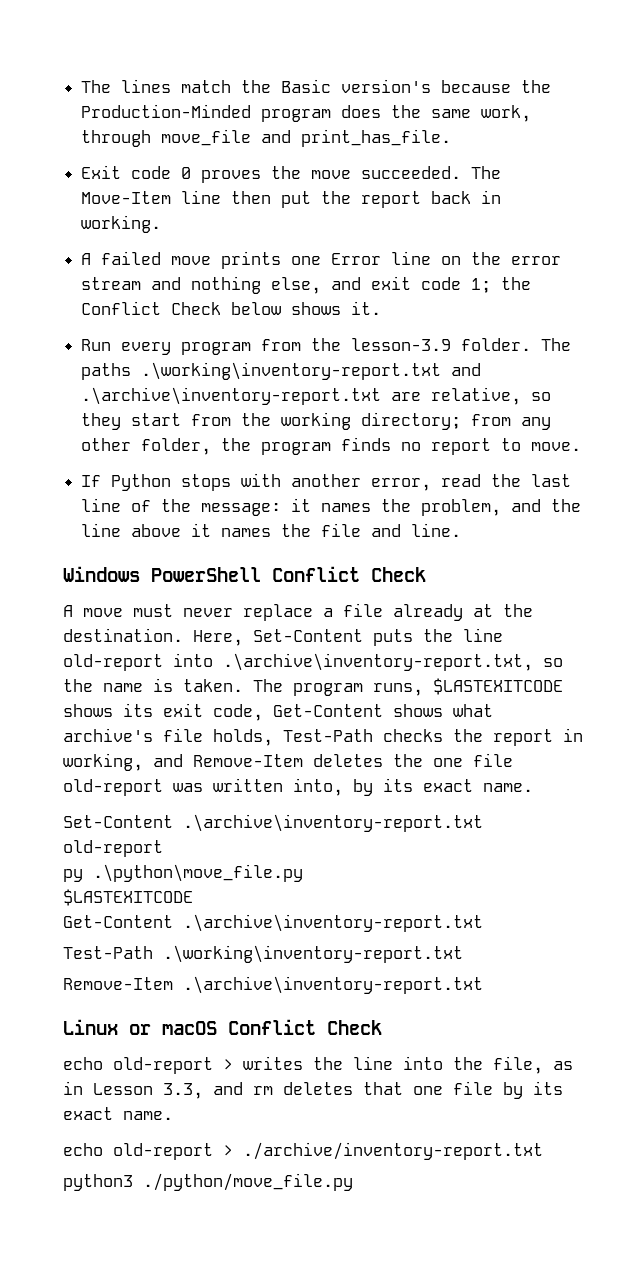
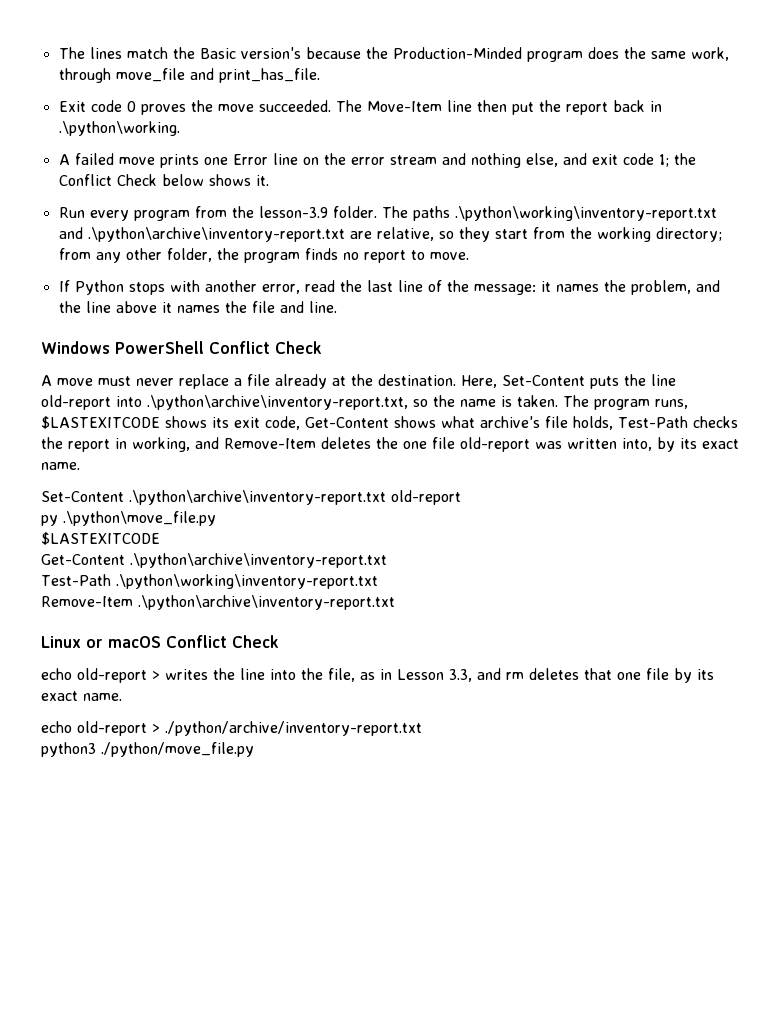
[81,215,162,233] working. -> [58,121,180,136] .\python\working.
[141,362,482,380] [81,387,382,405] .\working\inventory-report.txt and .\archive\inventory-report.txt -> [454,206,717,221] [58,227,345,242] .\python\working\inventory-report.txt and .\python\archive\inventory-report.txt
[223,653,533,671] .\archive\inventory-report.txt, -> [147,395,408,410] .\python\archive\inventory-report.txt,
[183,814,483,832] .\archive\inventory-report.txt -> [129,490,386,505] .\python\archive\inventory-report.txt
[183,914,483,932] [63,945,463,963] [63,976,483,994] .\archive\inventory-report.txt // Test-Path .\working\inventory-report.txt // Remove-Item .\archive\inventory-report.txt -> [130,553,387,568] [41,574,378,589] [41,595,395,610] .\python\archive\inventory-report.txt // Test-Path .\python\working\inventory-report.txt // Remove-Item .\python\archive\inventory-report.txt
[243,1142,543,1160] ./archive/inventory-report.txt -> [165,721,422,736] ./python/archive/inventory-report.txt

